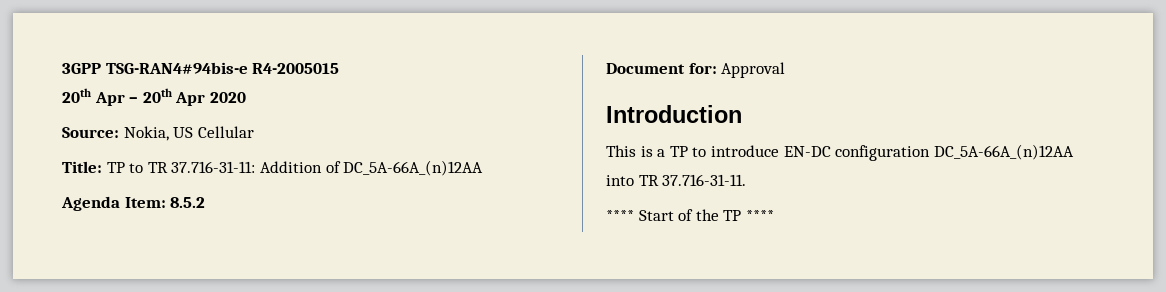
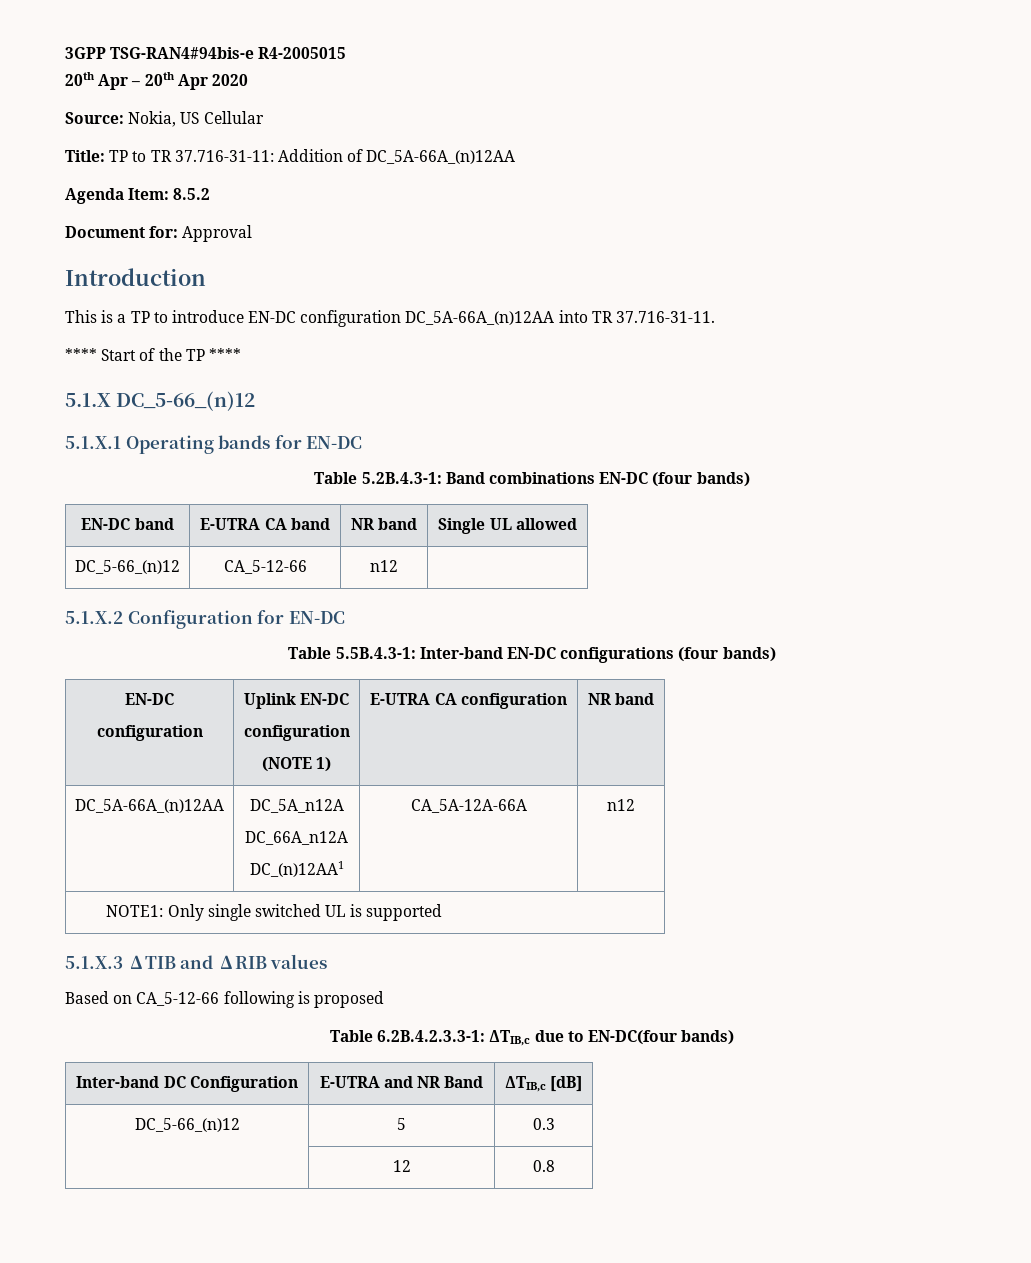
(774, 215) none -> [65,391,256,411] [65,435,363,454] [314,472,750,487] [81,518,174,530] [200,518,330,530] [350,518,418,530] [438,518,577,534] [75,560,180,574] [223,560,307,574] [370,560,398,572] [65,610,345,629] [288,647,776,663] [125,693,174,705] [96,725,203,741] [243,693,350,709] [243,725,350,741] [261,757,332,772] [370,693,567,709] [587,693,655,705] [75,799,224,813] [249,799,344,813] [245,831,348,845] [249,861,344,877] [410,799,527,813] [607,799,635,811] [106,904,443,921] [65,954,328,969] [65,991,384,1008] [329,1030,735,1046] [76,1076,298,1092] [319,1076,484,1088] [504,1076,583,1092] [134,1118,240,1132] [397,1118,406,1130] [532,1118,555,1130] [392,1160,411,1172] [532,1160,555,1172] // 5.1.X DC_5-66_(n)12 // 5.1.X.1 Operating bands for EN-DC // Table 5.2B.4.3-1: Band combinations EN-DC (four bands) // EN-DC band | E-UTRA CA band | NR band | Single UL allowed // DC_5-66_(n)12 | CA_5-12-66 | n12 | // 5.1.X.2 Configuration for EN-DC // Table 5.5B.4.3-1: Inter-band EN-DC configurations (four bands) // EN-DC // configuration | Uplink EN-DC // configuration // (NOTE 1) | E-UTRA CA configuration | NR band // DC_5A-66A_(n)12AA | DC_5A_n12A // DC_66A_n12A // DC_(n)12AA1 | CA_5A-12A-66A | n12 // NOTE1: Only single switched UL is supported // 5.1.X.3 ∆TIB and ∆RIB values // Based on CA_5-12-66 following is proposed // Table 6.2B.4.2.3.3-1: ΔTIB,c due to EN-DC(four bands) // Inter-band DC Configuration | E-UTRA and NR Band | ΔTIB,c [dB] // DC_5-66_(n)12 | 5 | 0.3 // | 12 | 0.8

